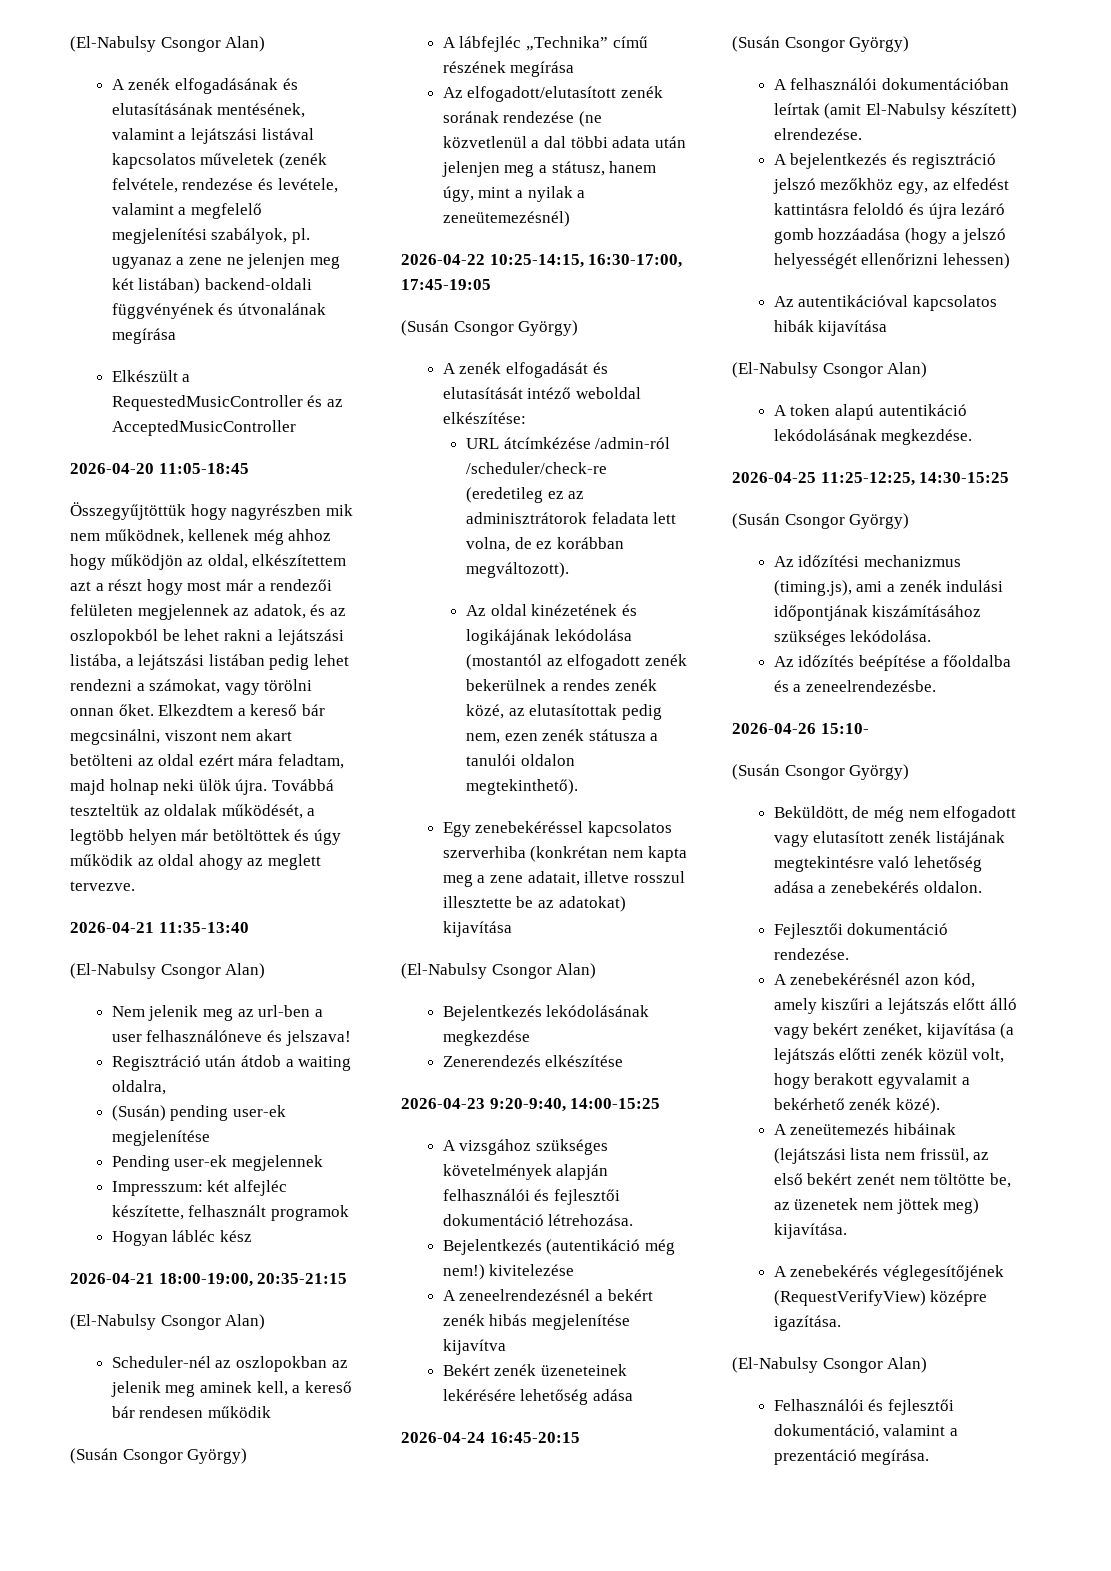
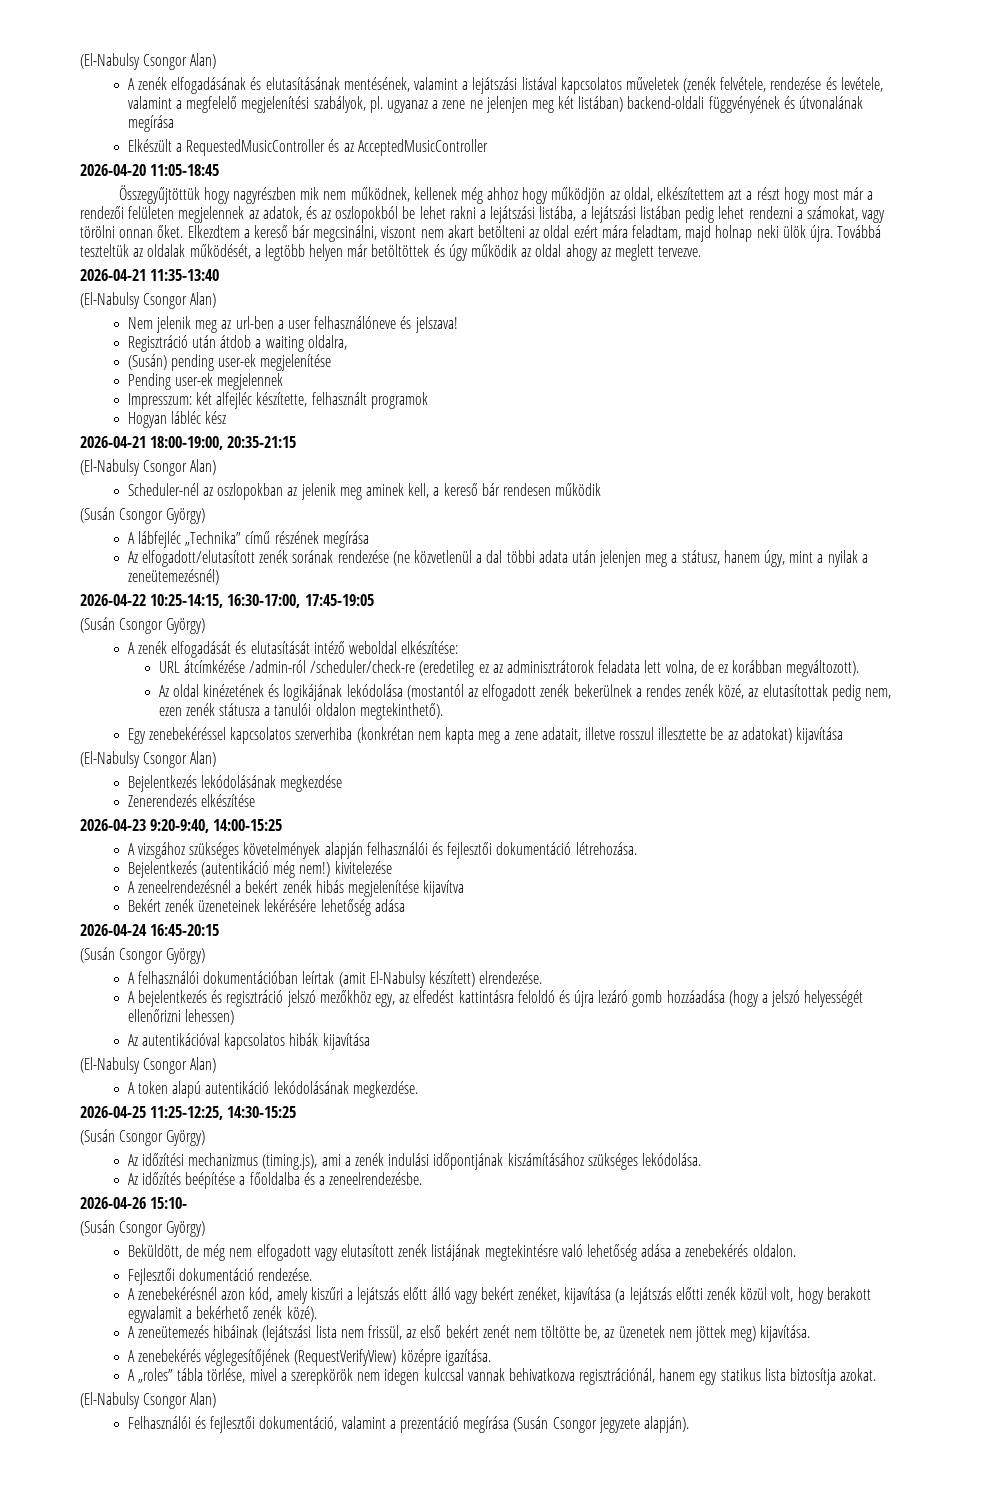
(841, 1323) none -> [127,1368,877,1385] // A „roles” tábla törlése, mivel a szerepkörök nem idegen kulccsal vannak behivatkozva regisztrációnál, hanem egy statikus lista biztosítja azokat.
[861,1449,930,1465] megírása. -> [463,1416,689,1433] megírása (Susán Csongor jegyzete alapján).

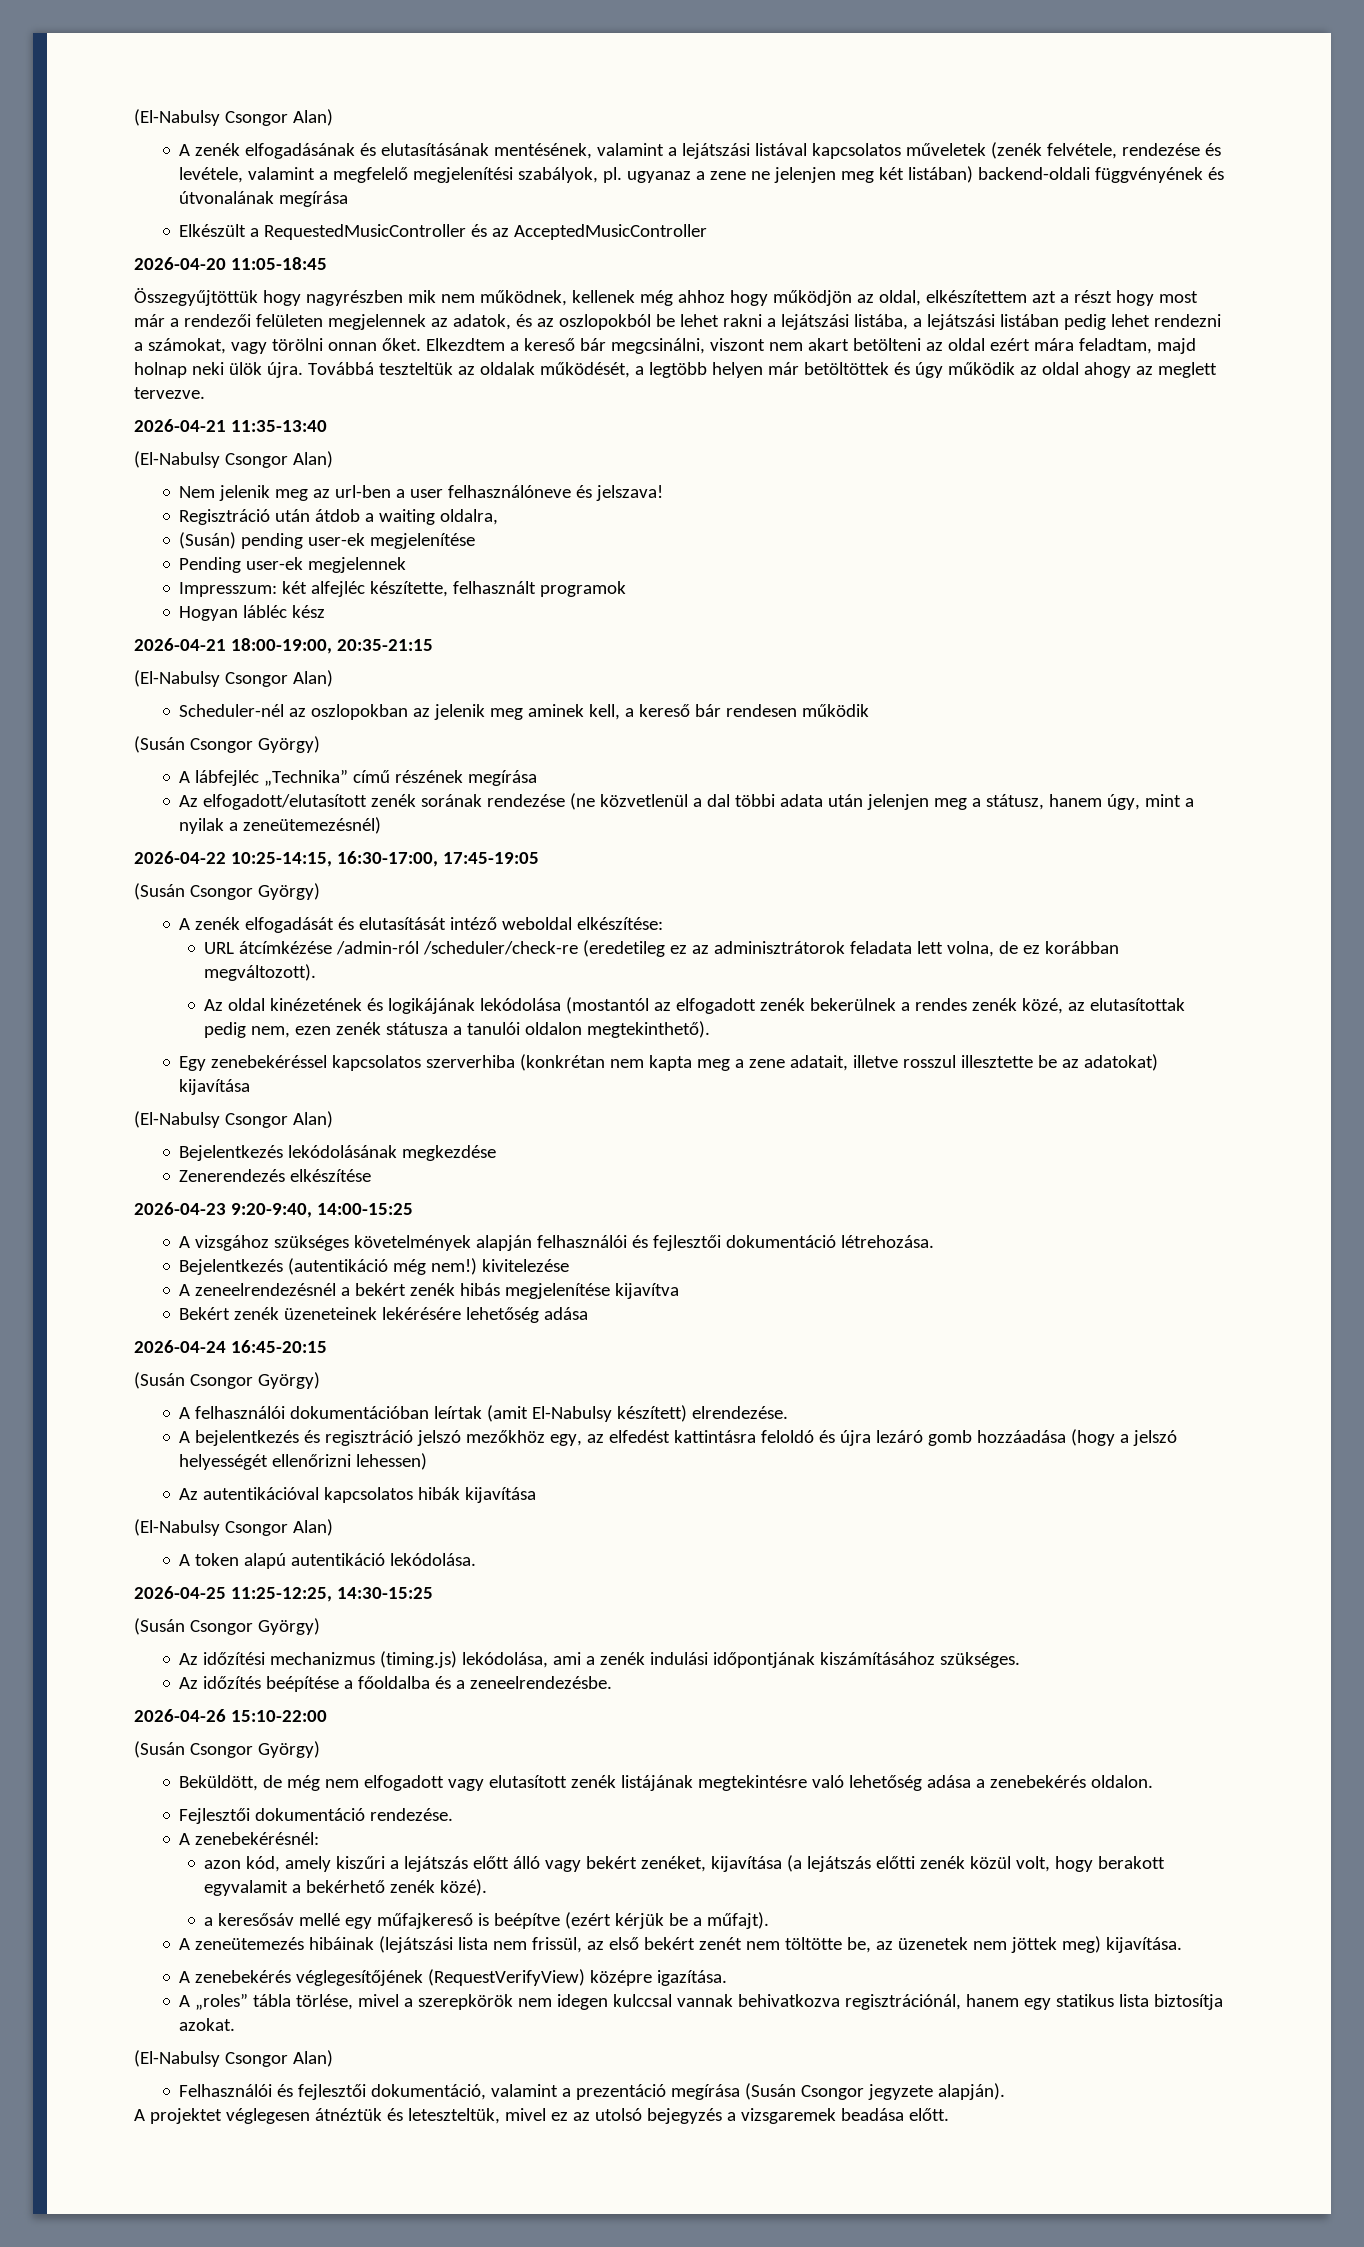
[273,1081,418,1098] lekódolásának megkezdése. -> [390,1553,477,1566] lekódolása.
[262,1154,318,1170] (timing.js), -> [380,1651,549,1668] (timing.js) lekódolása,
[587,1153,701,1170] szükséges lekódolása. -> [940,1652,1021,1668] szükséges.
[150,1197,188,1209] 15:10- -> [230,1710,327,1722] 15:10-22:00
[138,1287,218,1300] zenebekérésnél -> [195,1832,320,1845] zenebekérésnél: //
(317, 1314) none -> [204,1912,770,1929] // a keresősáv mellé egy műfajkereső is beépítve (ezért kérjük be a műfajt).
(689, 1424) none -> [134,2108,949,2124] // A projektet véglegesen átnéztük és leteszteltük, mivel ez az utolsó bejegyzés a vizsgaremek beadása előtt.

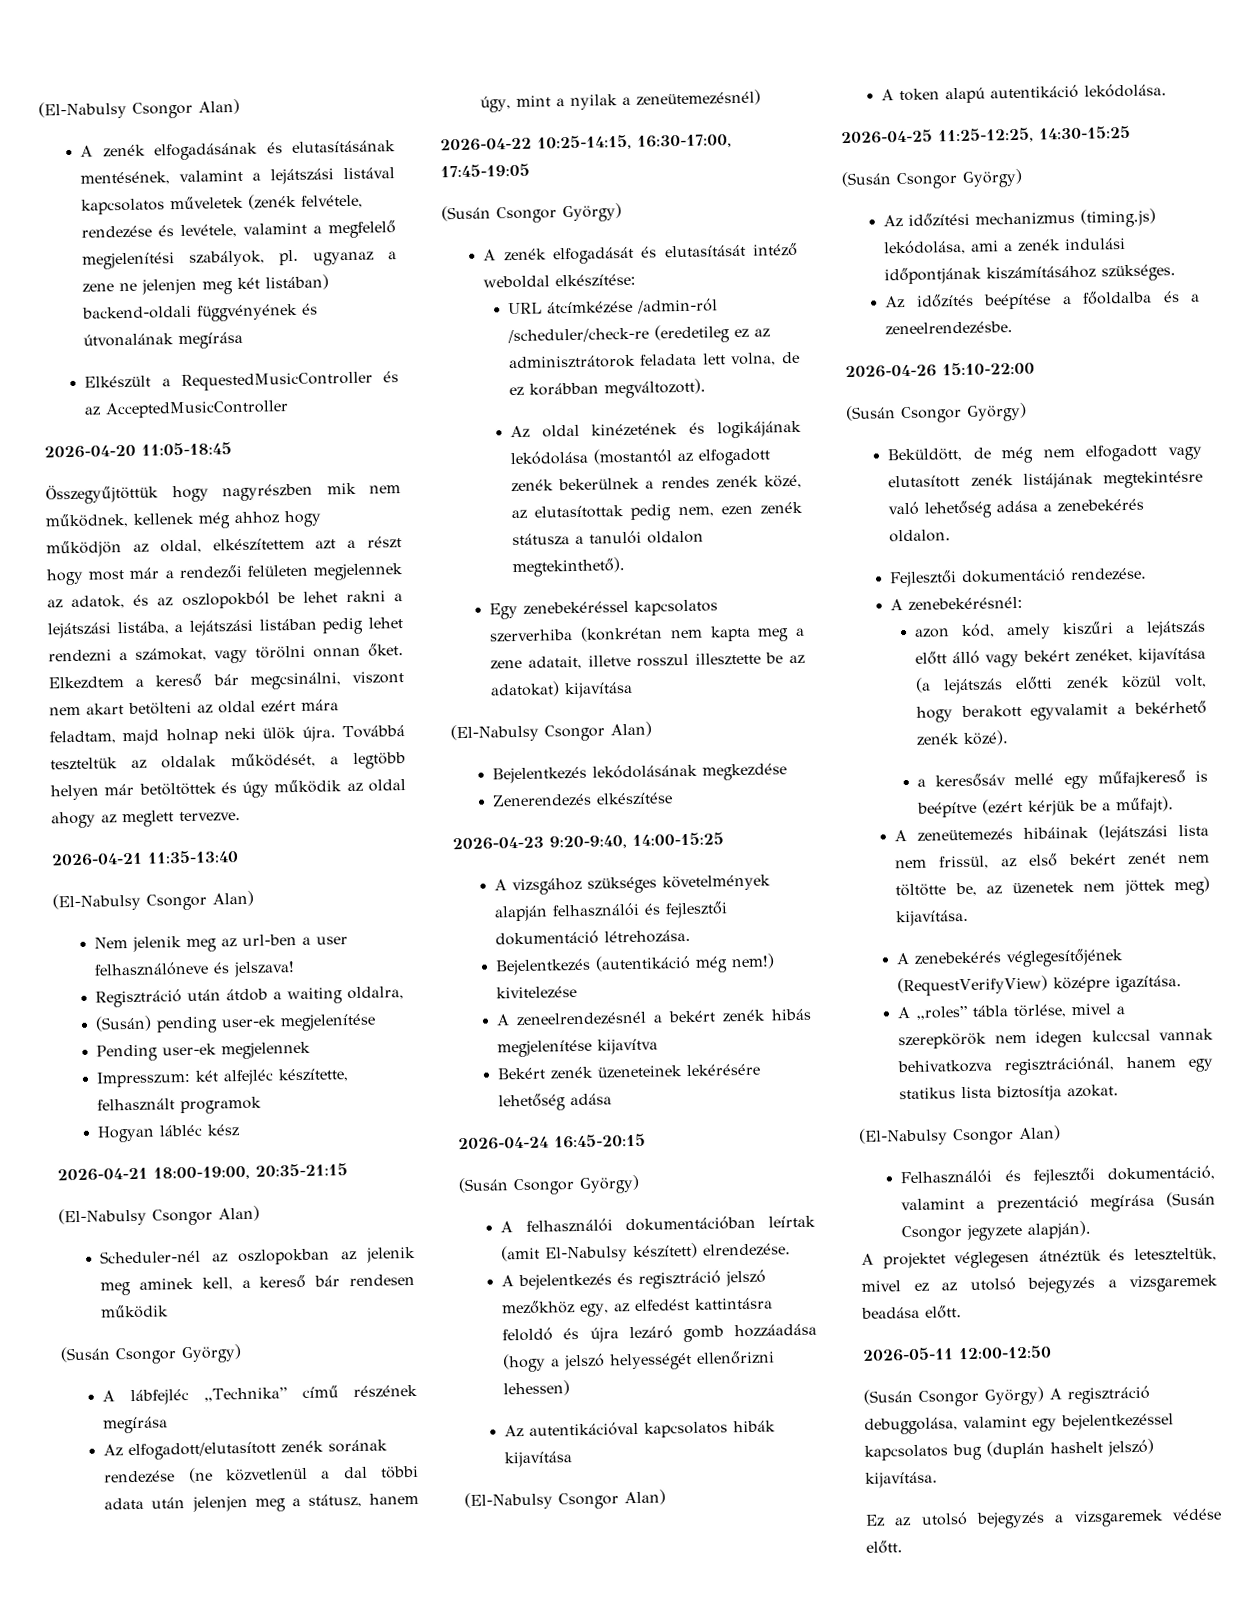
(949, 2114) none -> [862,1345,1052,1362] [863,1385,1150,1407] [864,1413,1174,1435] [864,1438,1154,1461] [865,1471,938,1488] [865,1508,1222,1529] [866,1540,903,1554] // 2026-05-11 12:00-12:50 // (Susán Csongor György) A regisztráció debuggolása, valamint egy bejelentkezéssel kapcsolatos bug (duplán hashelt jelszó) kijavítása. // Ez az utolsó bejegyzés a vizsgaremek védése előtt.

